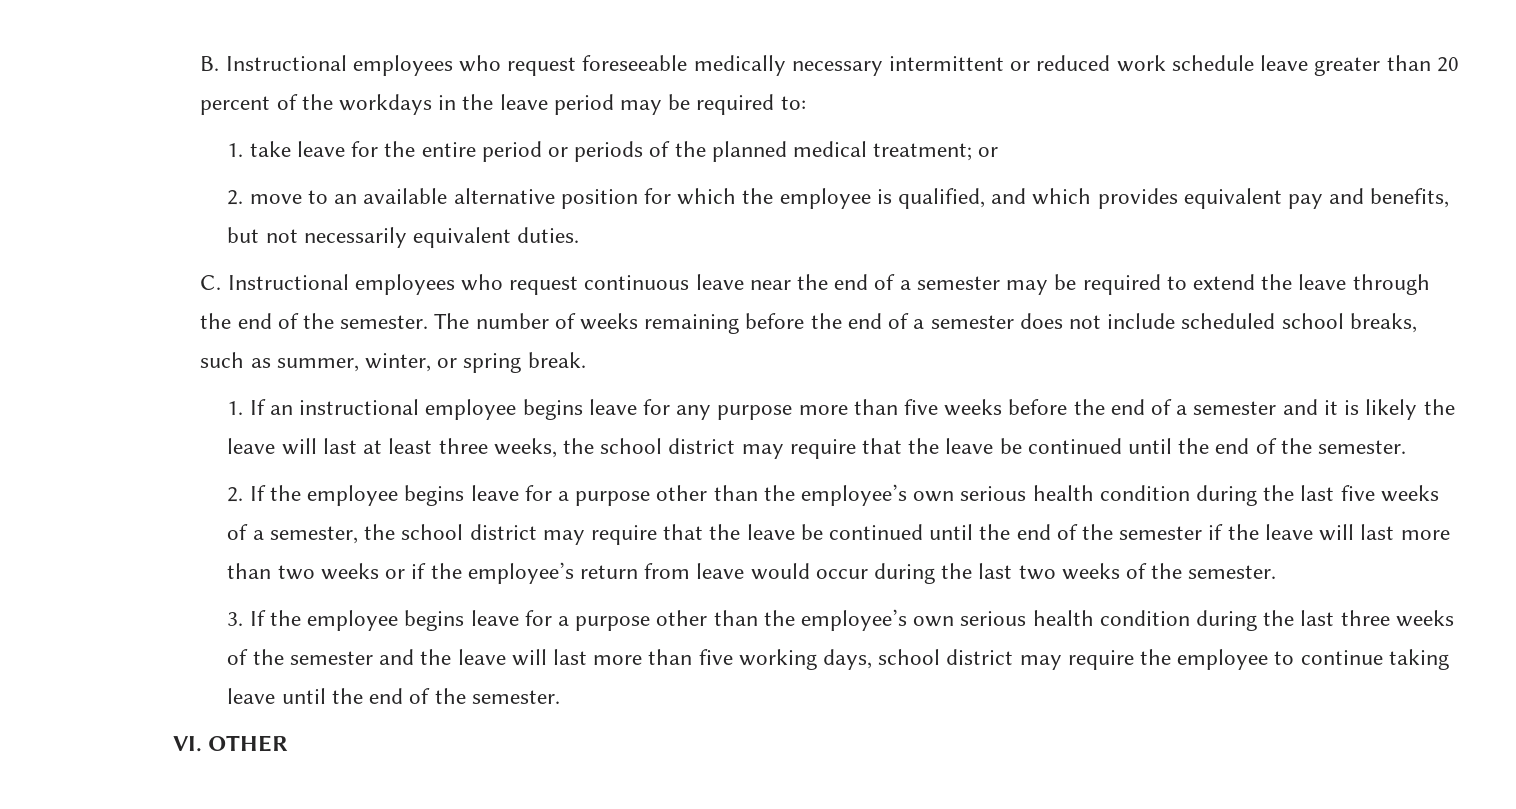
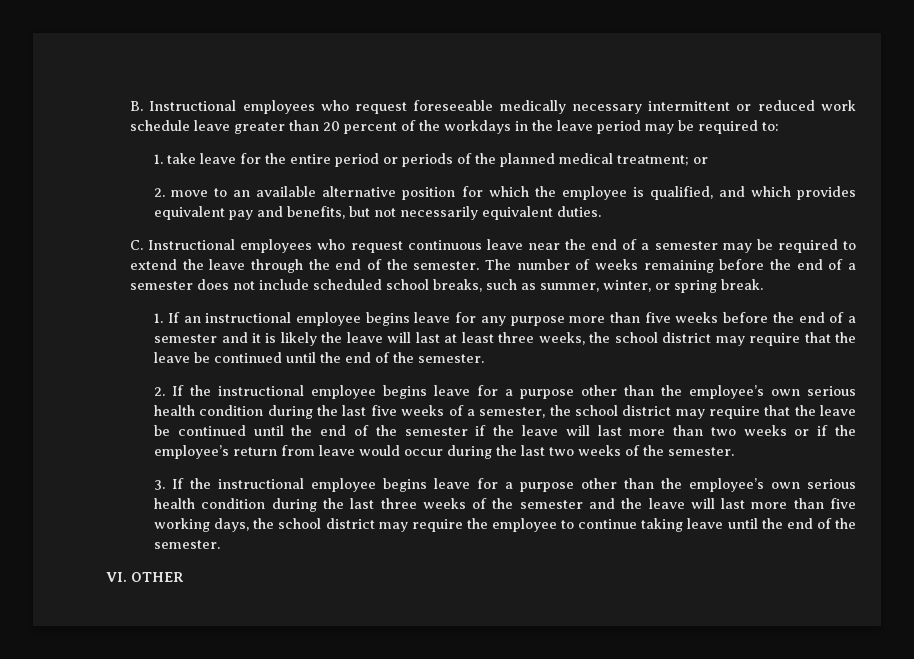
(301, 493) none -> [218,385,305,396] instructional
(301, 618) none -> [218,478,305,489] instructional
(872, 659) none -> [253,518,275,529] the

